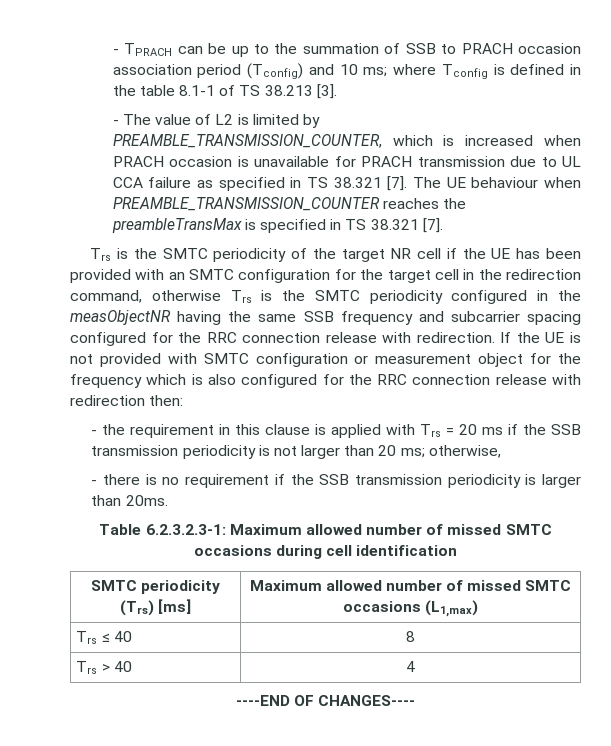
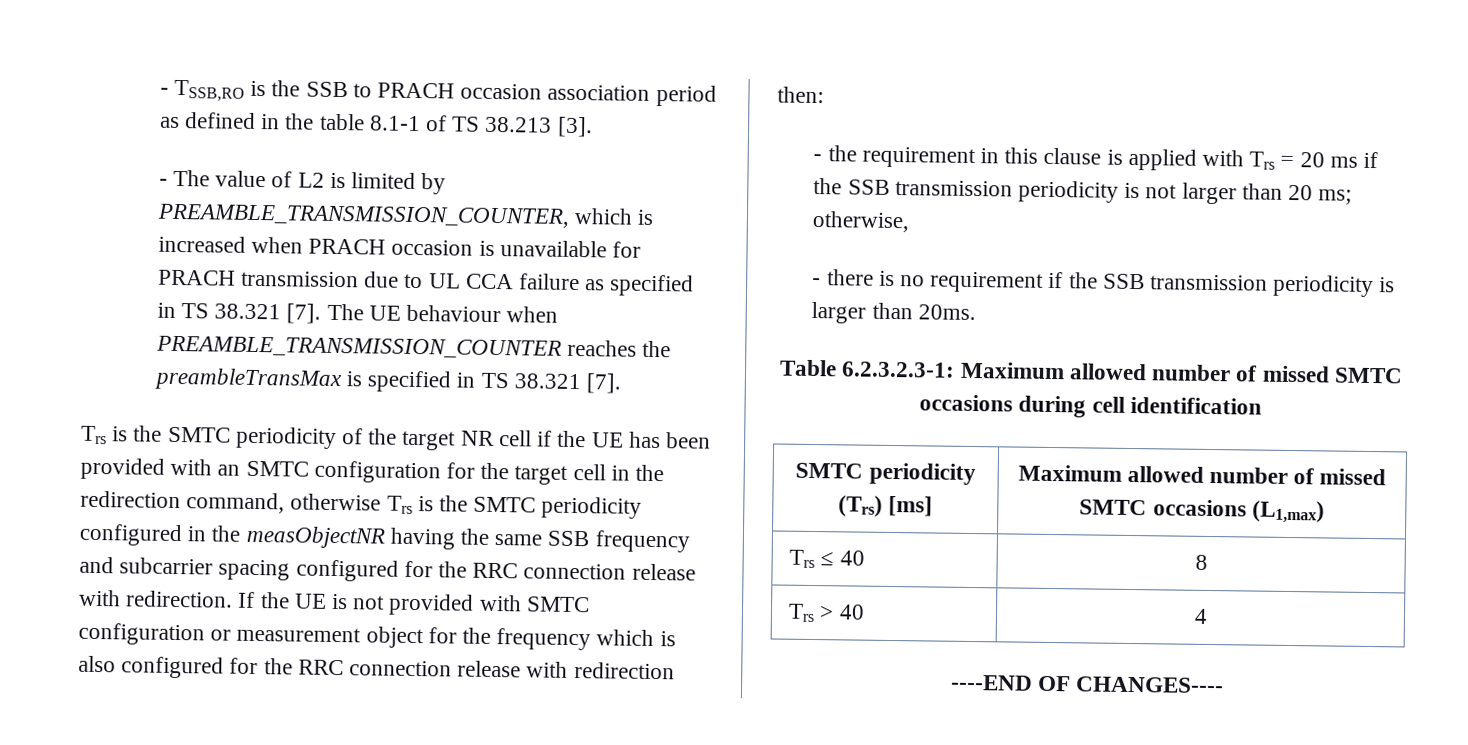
[112,43,401,57] - TPRACH can be up to the summation of -> [159,79,301,102] - TSSB,RO is the
[247,63,505,79] (Tconfig) and 10 ms; where Tconfig is -> [159,116,180,129] as

